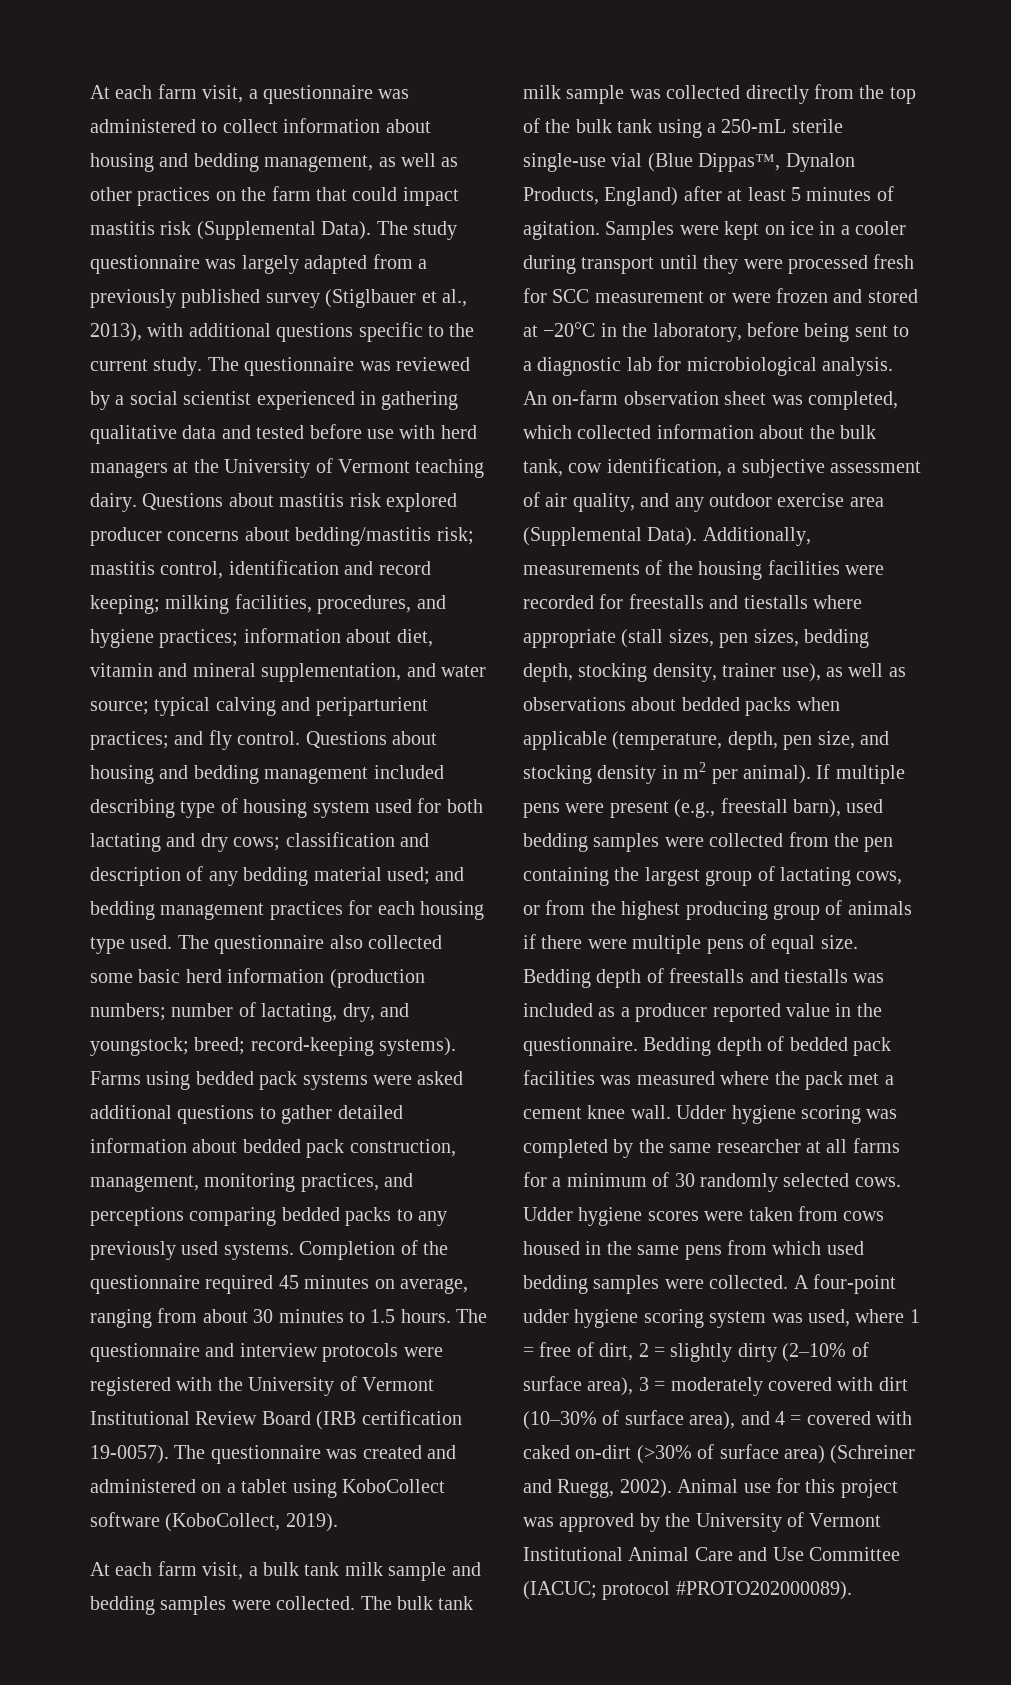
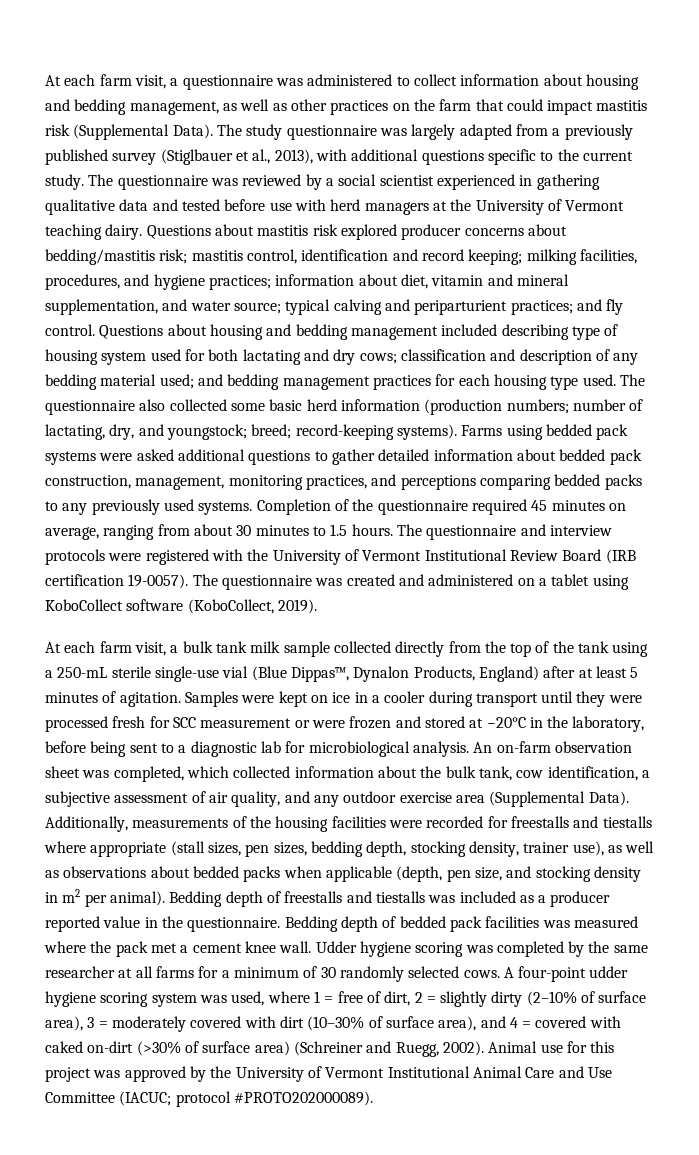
[451,1562,481,1576] [90,1596,474,1615] [523,85,661,104] and bedding samples were collected. The bulk tank milk sample was -> (330, 649) none
[575,119,612,133] bulk -> (574, 647) none
[612,731,778,750] (temperature, depth, -> [396,866,443,882] (depth,
[816,764,905,784] [523,798,884,818] [523,832,894,852] [523,866,903,886] [523,900,912,920] [523,934,858,954] If multiple pens were present (e.g., freestall barn), used bedding samples were collected from the pen containing the largest group of lactating cows, or from the highest producing group of animals if there were multiple pens of equal size. -> (165, 898) none
[523,1206,885,1226] [523,1240,864,1260] [523,1275,789,1294] Udder hygiene scores were taken from cows housed in the same pens from which used bedding samples were collected. -> (500, 974) none

